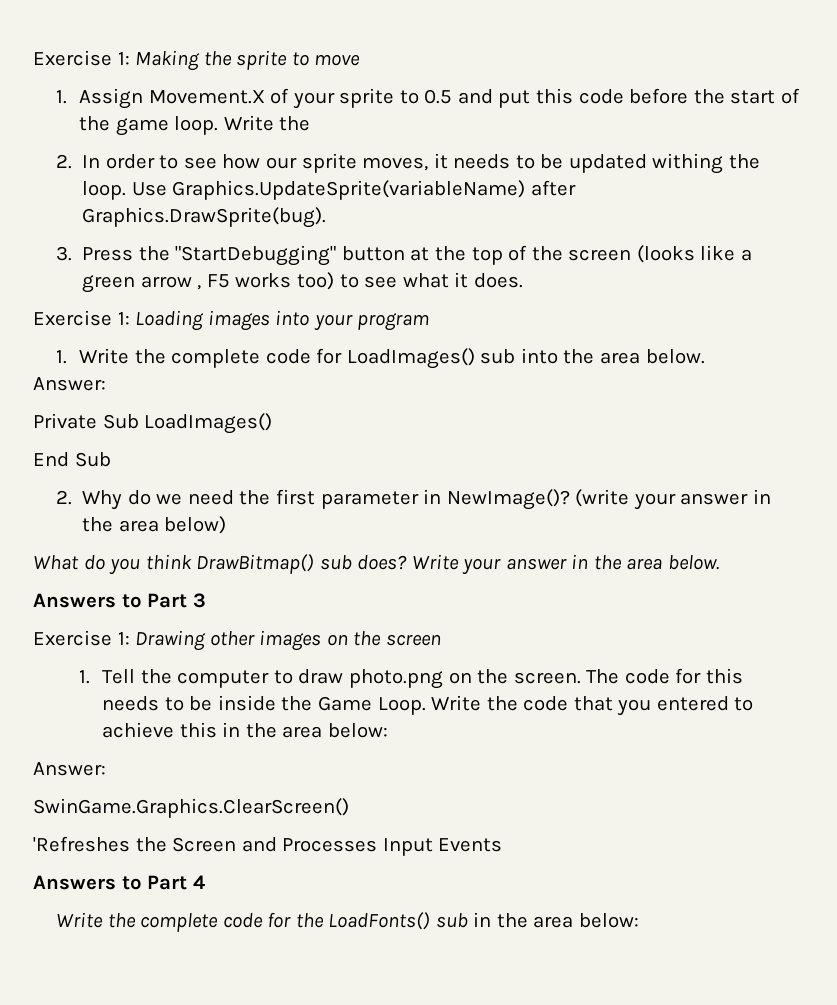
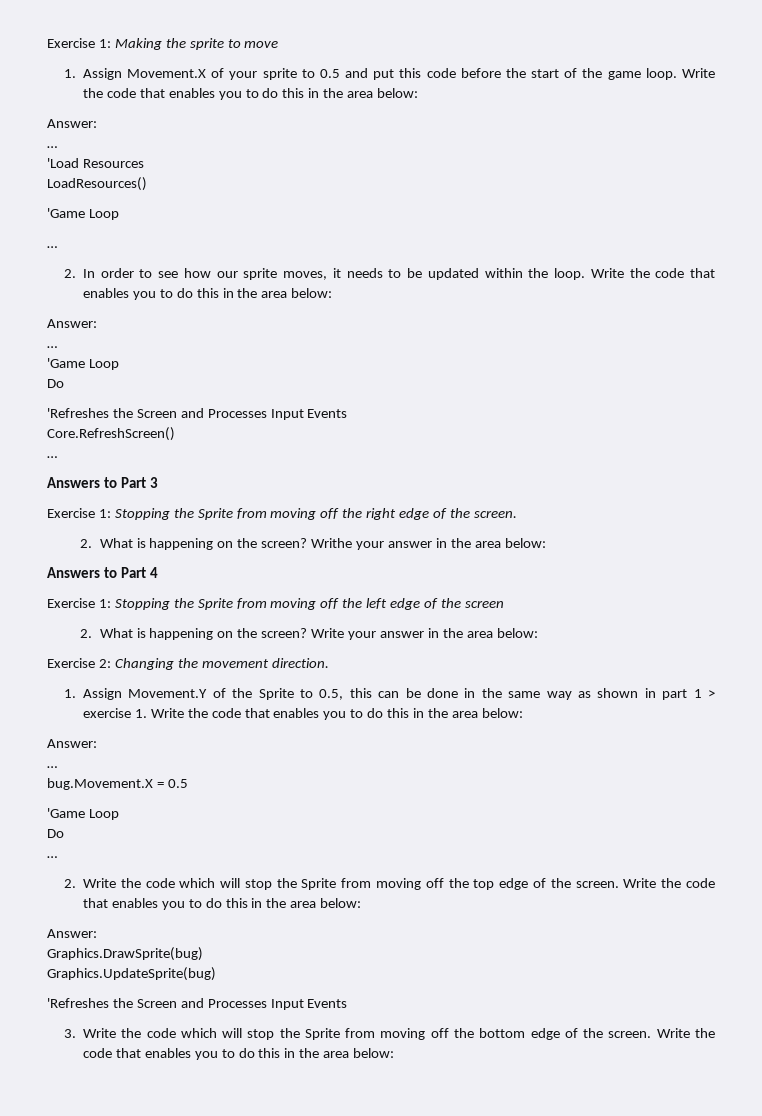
(311, 123) none -> [106,88,419,100] [47,119,97,128] [47,146,57,148] [47,158,144,168] [47,177,147,191] [47,208,119,220] [47,246,57,248] code that enables you to do this in the area below: // Answer: // … // 'Load Resources // LoadResources() // 'Game Loop // …
[652,153,724,174] withing -> [484,268,523,278] within
[131,180,576,200] [82,207,327,228] [56,245,752,266] [82,272,523,293] [33,310,430,331] [56,348,705,369] [33,377,106,391] [33,413,273,434] [33,452,111,467] [56,489,771,510] [82,516,227,534] [33,554,719,575] [33,593,206,608] [33,630,441,651] [79,668,743,689] [102,695,754,716] [102,722,388,738] [33,762,106,776] [33,798,349,818] [33,836,503,856] [33,875,205,890] [56,912,468,932] Use Graphics.UpdateSprite(variableName) after Graphics.DrawSprite(bug). // 3. Press the "StartDebugging" button at the top of the screen (looks like a green arrow , F5 works too) to see what it does. // Exercise 1: Loading images into your program // 1. Write the complete code for LoadImages() sub into the area below. // Answer: // Private Sub LoadImages() // End Sub // 2. Why do we need the first parameter in NewImage()? (write your answer in the area below) // What do you think DrawBitmap() sub does? Write your answer in the area below. // Answers to Part 3 // Exercise 1: Drawing other images on the screen // 1. Tell the computer to draw photo.png on the screen. The code for this needs to be inside the Game Loop. Write the code that you entered to achieve this in the area below: // Answer: // SwinGame.Graphics.ClearScreen() // 'Refreshes the Screen and Processes Input Events // Answers to Part 4 // Write the complete code for the LoadFonts() sub -> [590,268,715,278] [82,288,333,300] [47,319,97,328] [47,346,57,348] [47,358,119,370] [47,379,64,388] [47,408,348,420] [47,427,175,441] [47,456,57,458] [47,477,158,488] [47,508,517,520] [80,538,546,550] [47,567,158,578] [47,598,504,610] [80,628,538,640] [47,658,329,670] [63,688,716,700] [82,708,523,720] [47,739,97,748] [47,766,57,768] [47,778,188,790] [47,808,119,820] [47,829,64,838] [47,856,57,858] [63,878,715,890] [82,898,362,910] [47,929,97,938] [47,947,203,961] [47,967,216,981] [47,998,348,1010] [63,1028,715,1040] [82,1048,281,1060] Write the code that enables you to do this in the area below: // Answer: // … // 'Game Loop // Do // 'Refreshes the Screen and Processes Input Events // Core.RefreshScreen() // … // Answers to Part 3 // Exercise 1: Stopping the Sprite from moving off the right edge of the screen. // 2. What is happening on the screen? Writhe your answer in the area below: // Answers to Part 4 // Exercise 1: Stopping the Sprite from moving off the left edge of the screen // 2. What is happening on the screen? Write your answer in the area below: // Exercise 2: Changing the movement direction. // 1. Assign Movement.Y of the Sprite to 0.5, this can be done in the same way as shown in part 1 > exercise 1. Write the code that enables you to do this in the area below: // Answer: // … // bug.Movement.X = 0.5 // 'Game Loop // Do // … // 2. Write the code which will stop the Sprite from moving off the top edge of the screen. Write the code that enables you to do this in the area below: // Answer: // Graphics.DrawSprite(bug) // Graphics.UpdateSprite(bug) // 'Refreshes the Screen and Processes Input Events // 3. Write the code which will stop the Sprite from moving off the bottom edge of the screen. Write the code that enables you to do this

